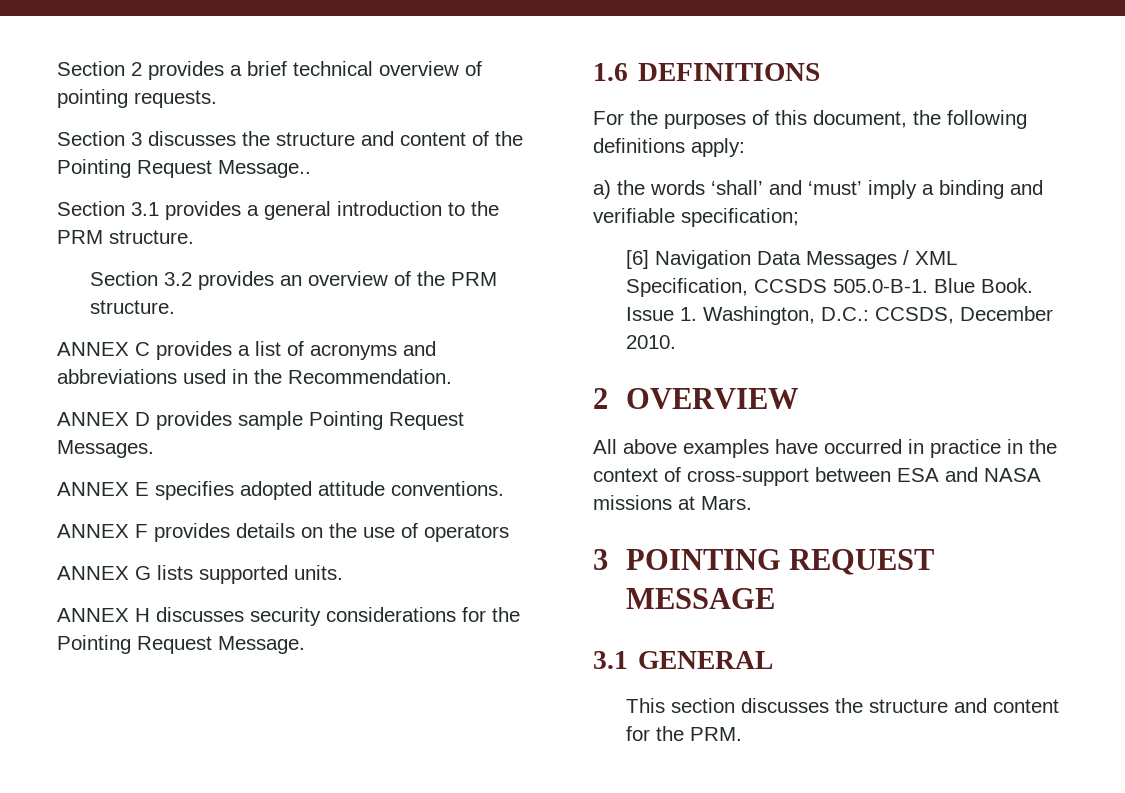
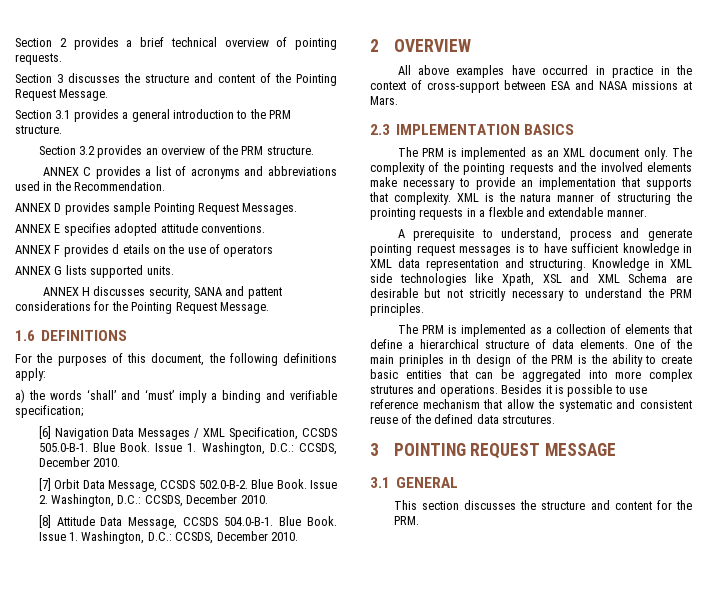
[218,160,311,178] Message.. -> [59,89,109,101] Message.
[236,523,295,538] details -> [112,244,150,254] d etails
[250,607,321,626] security -> [148,286,282,299] security, SANA and pattent
(676, 342) none -> [38,478,337,492] [38,494,268,507] [38,515,338,529] [38,531,298,544] // [7] Orbit Data Message, CCSDS 502.0-B-2. Blue Book. Issue 2. Washington, D.C.: CCSDS, December 2010. // [8] Attitude Data Message, CCSDS 504.0-B-1. Blue Book. Issue 1. Washington, D.C.: CCSDS, December 2010.
(752, 503) none -> [370,124,575,135] [397,147,692,160] [370,162,692,175] [370,177,692,190] [369,192,692,205] [370,207,647,220] [397,228,692,241] [370,243,692,256] [370,258,692,271] [370,273,692,286] [370,288,692,301] [370,303,424,316] [397,324,692,337] [370,339,692,349] [370,354,692,367] [370,369,693,382] [370,384,647,397] [370,399,692,412] [370,414,555,424] // 2.3 IMPLEMENTATION BASICS // The PRM is implemented as an XML document only. The complexity of the pointing requests and the involved elements make necessary to provide an implementation that supports that complexity. XML is the natura manner of structuring the prointing requests in a flexble and extendable manner. // A prerequisite to understand, process and generate pointing request messages is to have sufficient knowledge in XML data representation and structuring. Knowledge in XML side technologies like Xpath, XSL and XML Schema are desirable but not stricitly necessary to understand the PRM principles. // The PRM is implemented as a collection of elements that define a hierarchical structure of data elements. One of the main priniples in th design of the PRM is the ability to create basic entities that can be aggregated into more complex strutures and operations. Besides it is possible to use reference mechanism that allow the systematic and consistent reuse of the defined data strcutures.

